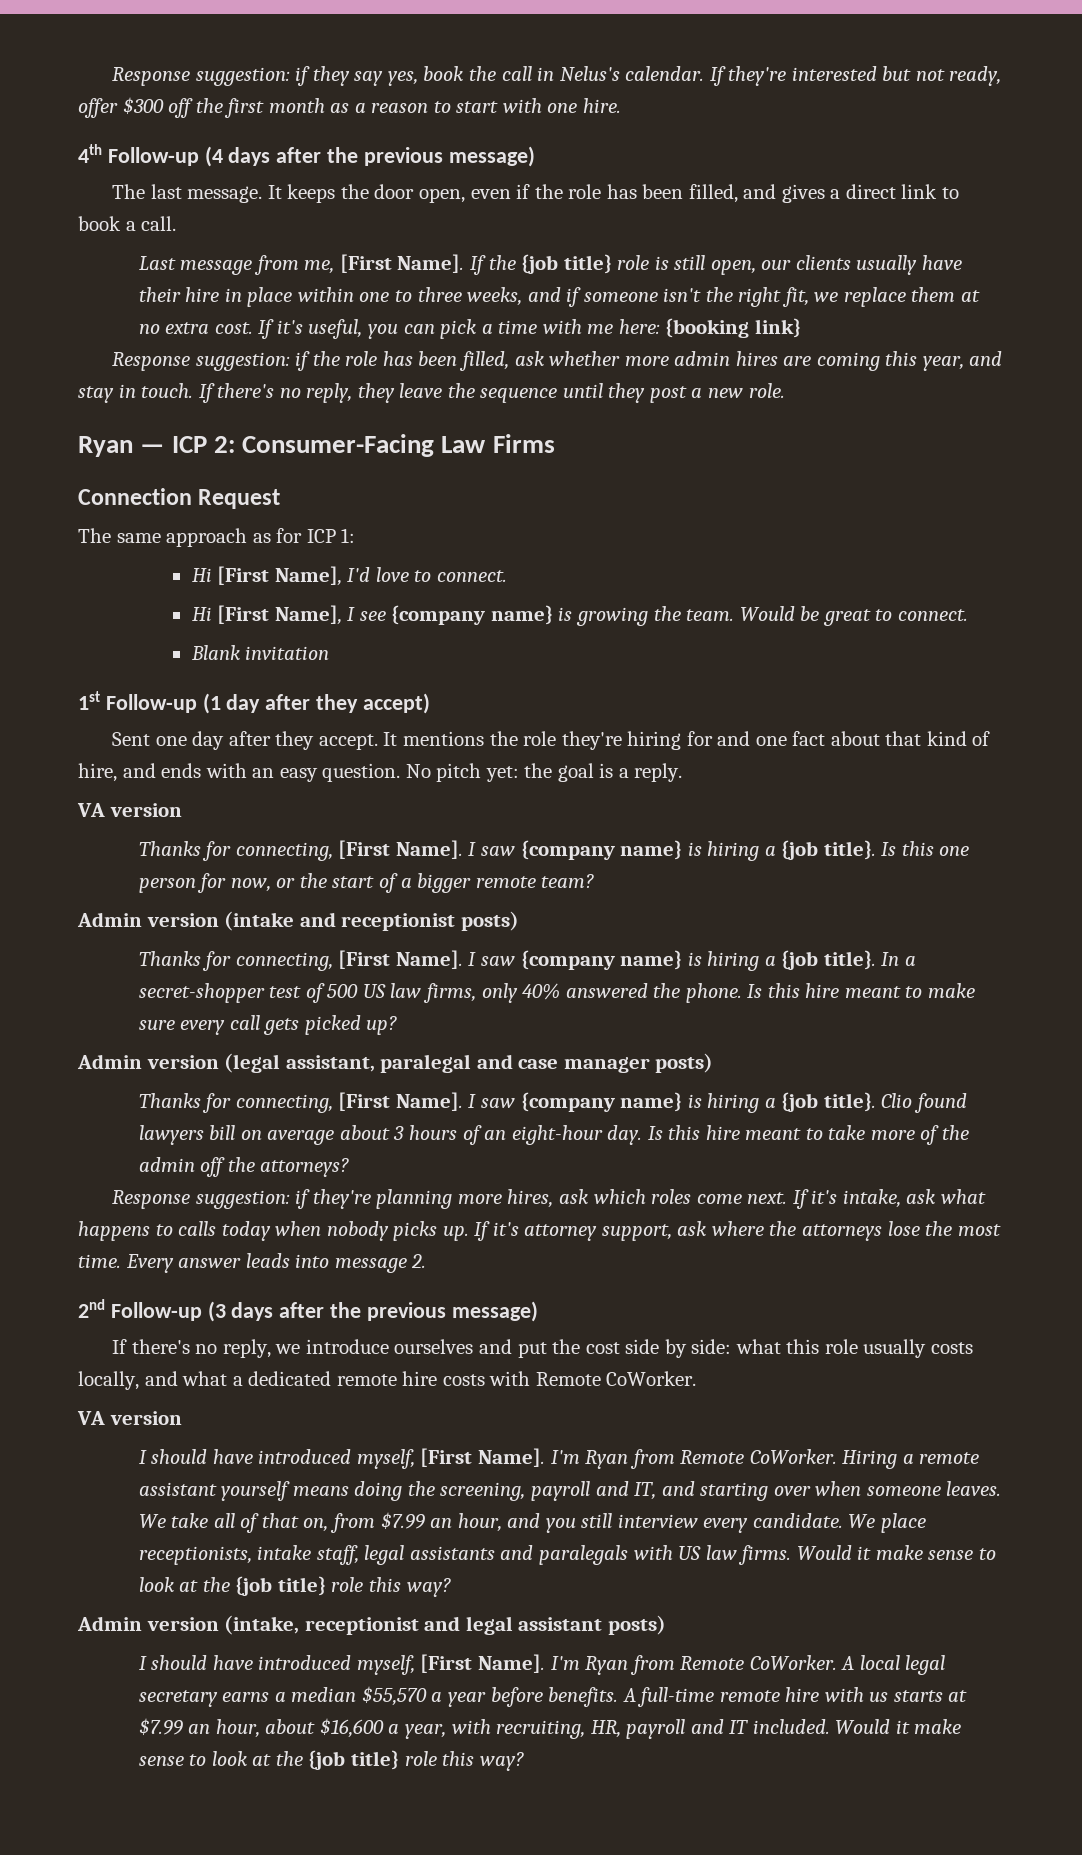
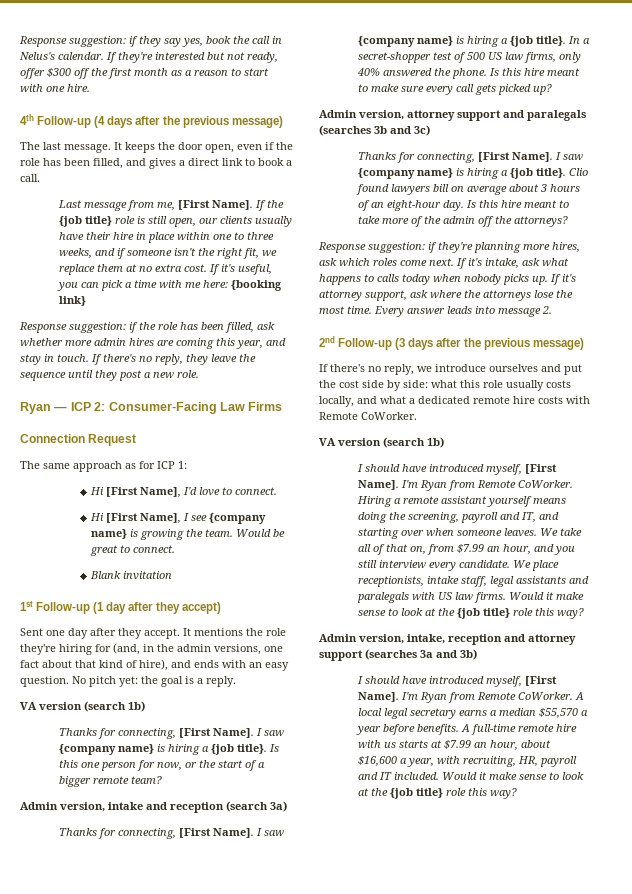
[717,731,751,746] and -> [113,643,261,655] (and, in the admin versions,
[78,763,117,782] hire, -> [139,659,168,671] hire),
(182, 810) none -> [84,701,145,712] (search 1b)
[146,911,519,931] version (intake and receptionist posts) -> [60,801,287,813] version, intake and reception (search 3a)
[146,1053,714,1073] version (legal assistant, paralegal and case manager posts) -> [359,110,586,121] [319,125,430,136] version, attorney support and paralegals (searches 3b and 3c)
(182, 1418) none -> [383,437,444,448] (search 1b)
[146,1615,666,1635] version (intake, receptionist and legal assistant posts) -> [359,634,576,645] [319,649,477,661] version, intake, reception and attorney support (searches 3a and 3b)

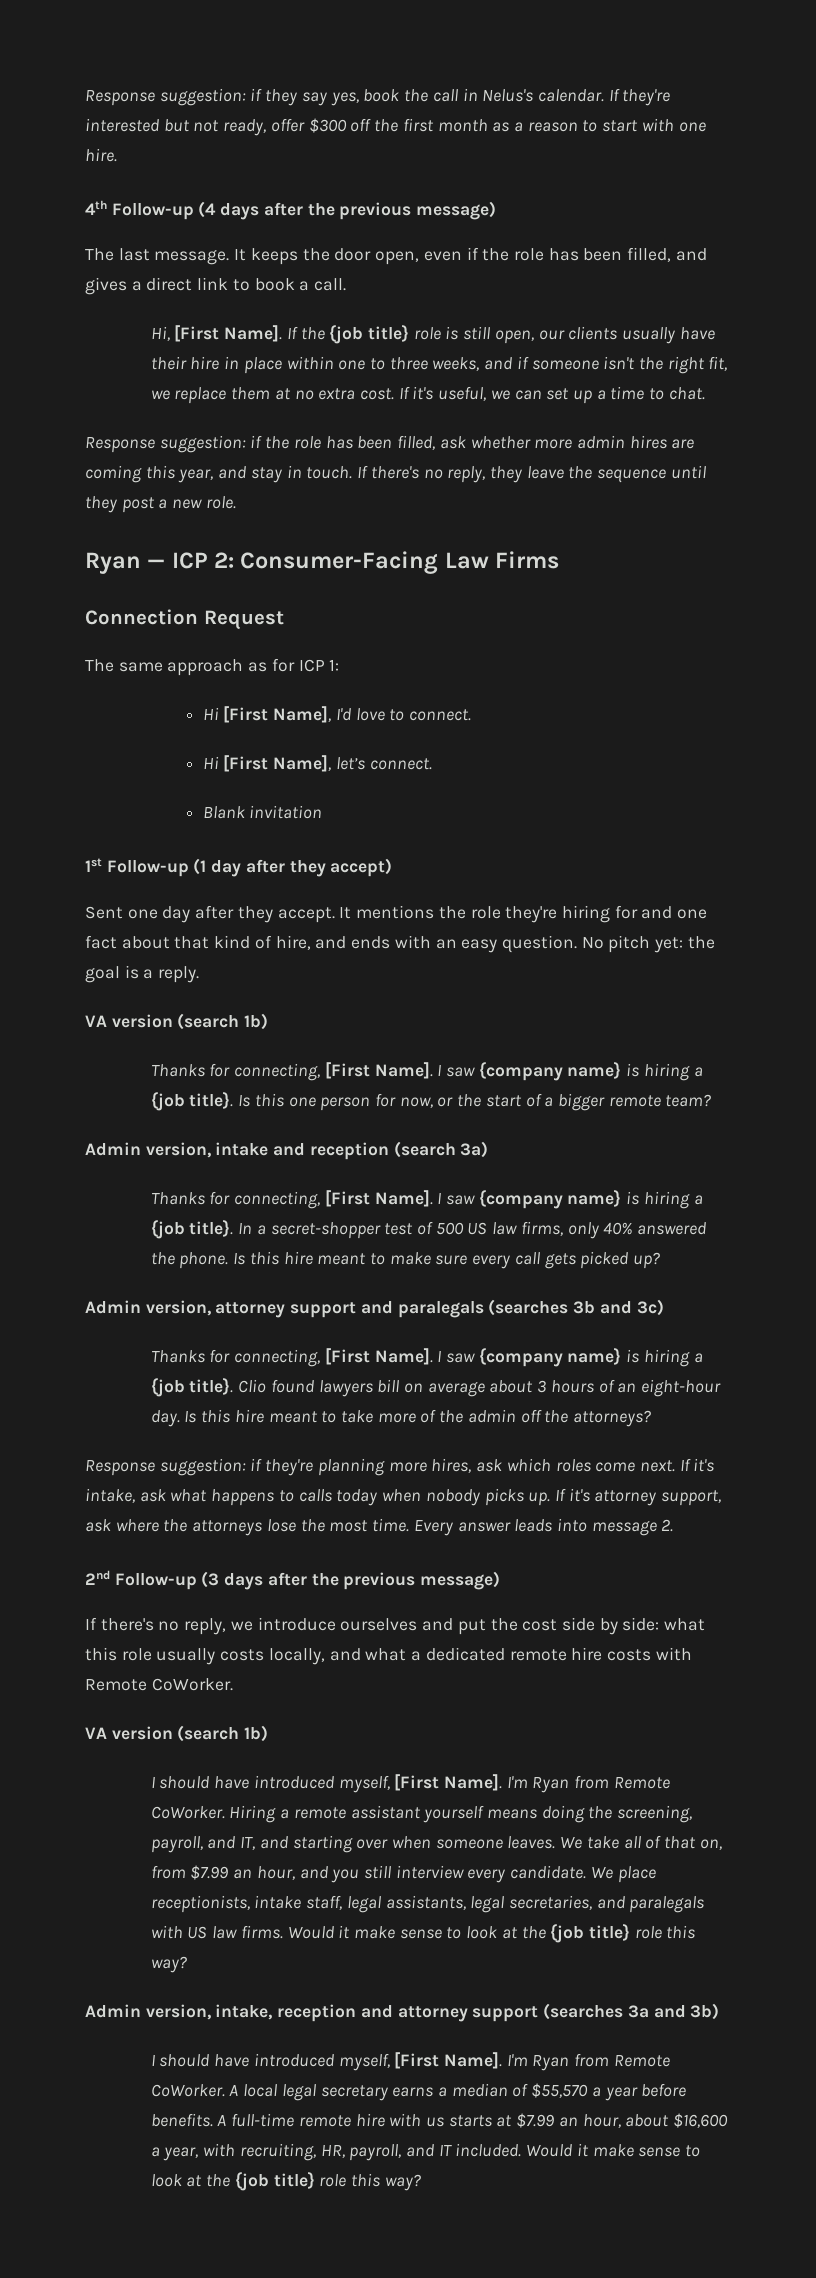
[58,200,176,211] Last message from me, -> [150,326,170,341] Hi,
[57,280,283,291] [59,296,87,306] you can pick a time with me here: {booking link} -> [490,386,705,404] we can set up a time to chat.
[183,513,267,524] [91,529,286,540] [90,545,131,556] I see {company name} is growing the team. Would be great to -> [335,757,365,770] let’s
[113,643,261,655] (and, in the admin versions, -> [641,906,673,919] and
[139,659,168,671] hire), -> [275,935,311,950] hire,
[461,512,499,523] payroll -> [150,1836,203,1853] payroll,
[516,576,567,584] assistants -> [385,1895,592,1913] assistants, legal secretaries,
(537, 712) none -> [512,2083,529,2097] of
[540,756,578,767] payroll -> [349,2144,402,2161] payroll,

